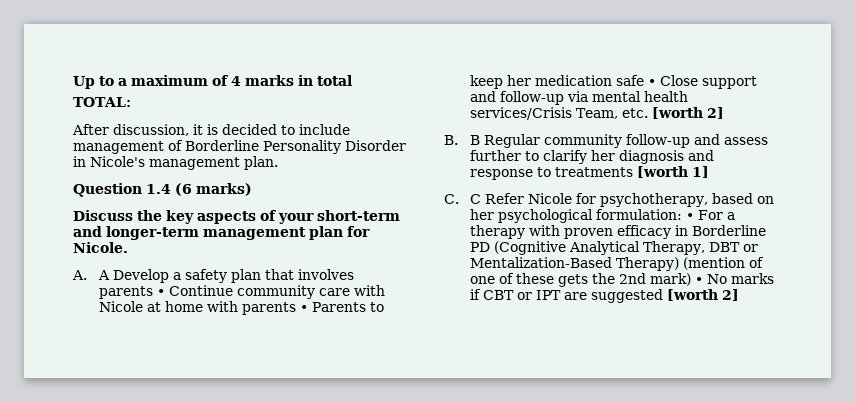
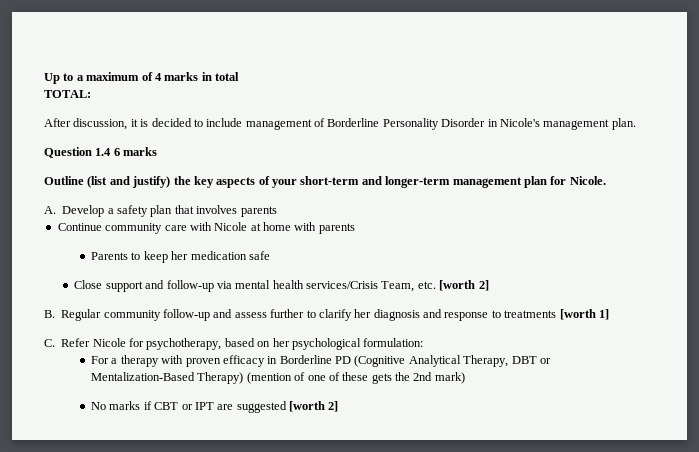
[175,183,252,196] [73,210,133,221] (6 marks) // Discuss -> [113,147,158,156] [44,176,171,188] 6 marks // Outline (list and justify)
[98,270,111,280] A -> (56, 210) none
[157,289,166,296] • -> (277, 211) //
[300,305,309,312] • -> (355, 228) //
[648,79,657,86] • -> (270, 255) //
[470,135,481,145] B -> (55, 314) none
[470,194,482,204] C -> (55, 343) none
[686,213,695,220] • -> (424, 342) //
[695,277,704,284] • -> (465, 378) //

